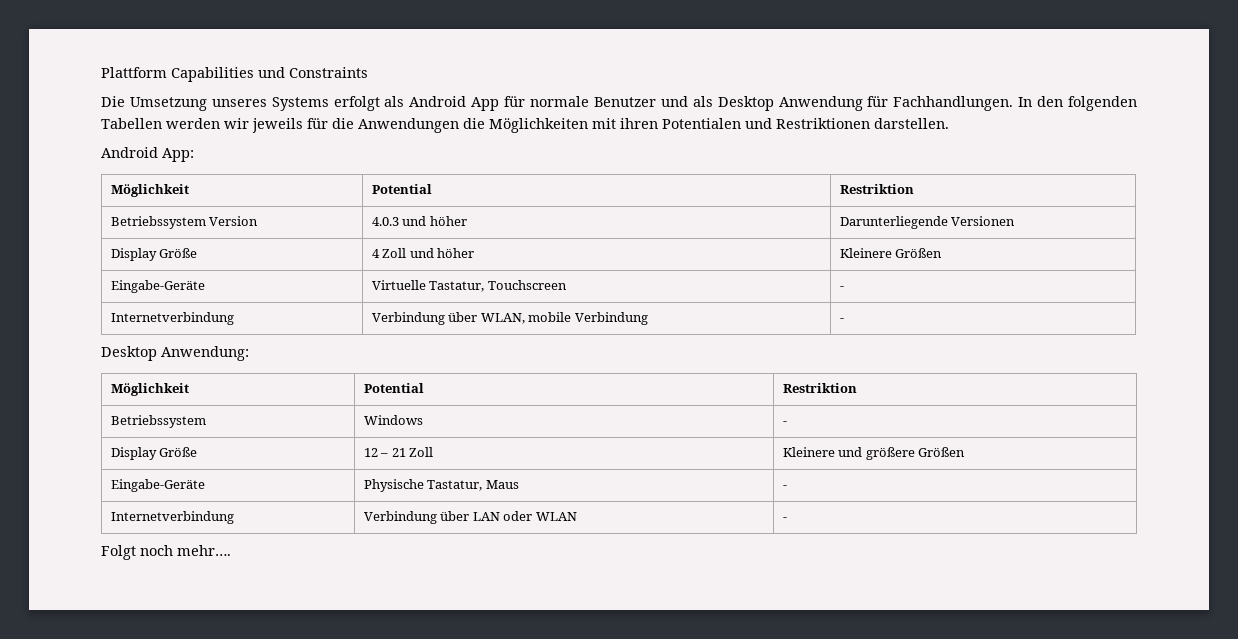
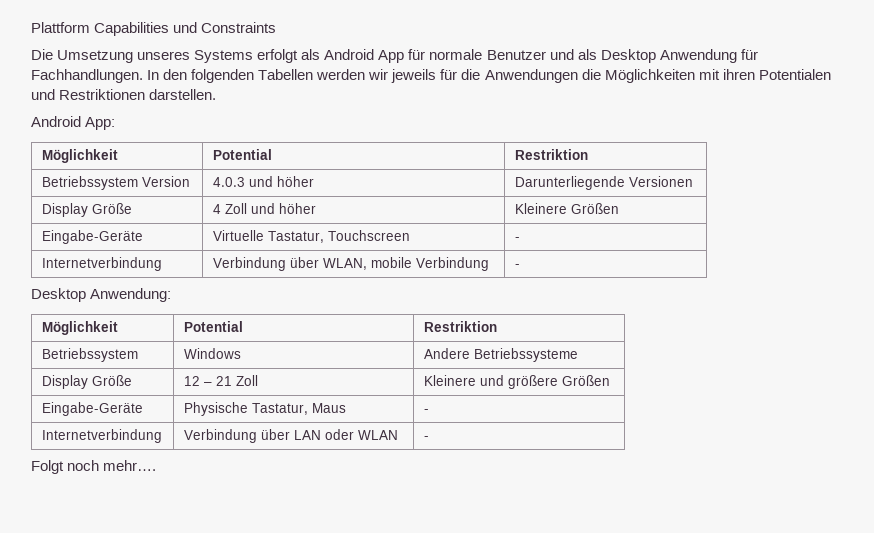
[782,421,787,425] - -> [423,348,578,362] Andere Betriebssysteme

